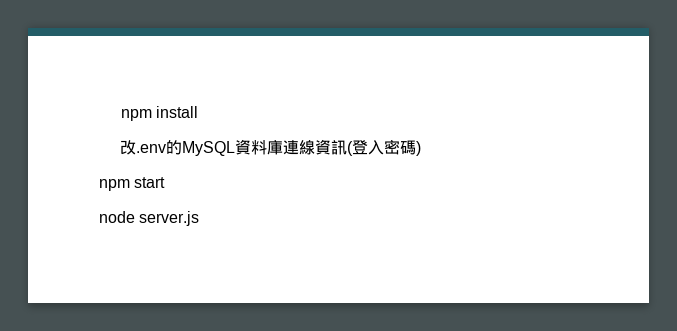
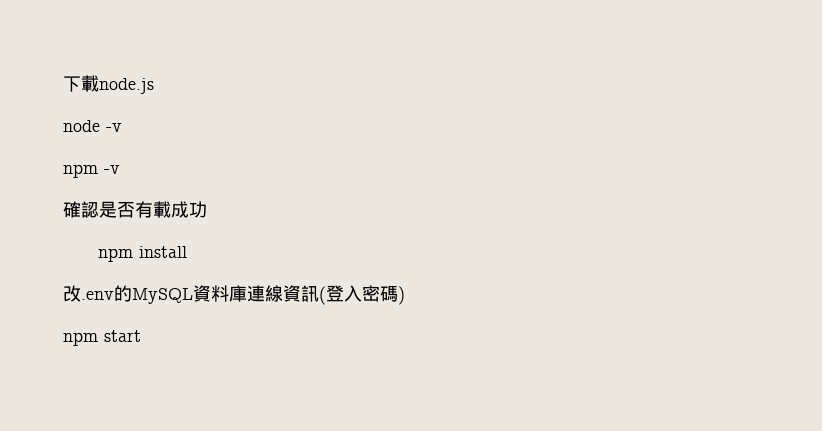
(121, 115) none -> [63,75,154,94] [63,120,122,132] [63,164,120,178] [63,201,207,218] 下載node.js // node -v // npm -v // 確認是否有載成功 //
[99,211,200,226] // node server.js -> (141, 336) none

